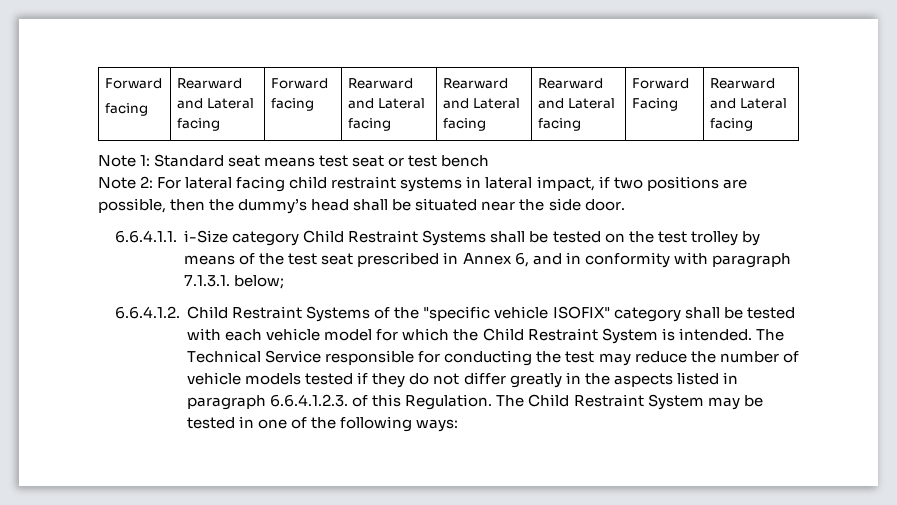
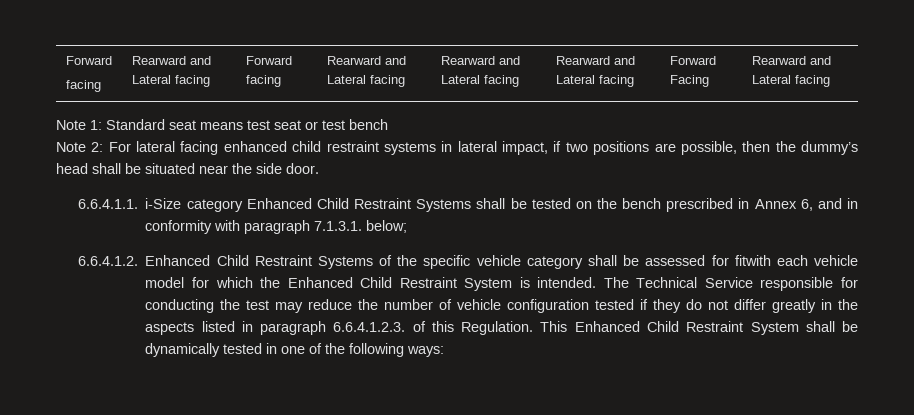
(286, 184) none -> [223,141,287,152] enhanced
(300, 238) none -> [246,198,312,209] Enhanced
[657,231,760,246] [184,253,354,265] test trolley by means of the test seat -> [622,198,662,209] bench
(180, 312) none -> [145,255,211,266] Enhanced
[423,306,795,322] [187,328,222,341] "specific vehicle ISOFIX" category shall be tested with -> [423,255,771,269] specific vehicle category shall be assessed for fitwith
(479, 335) none -> [287,277,353,288] Enhanced
[245,373,302,385] models -> [507,299,590,313] configuration
[496,394,763,410] The Child Restraint System may be -> [540,321,859,335] [145,343,221,357] This Enhanced Child Restraint System shall be dynamically

